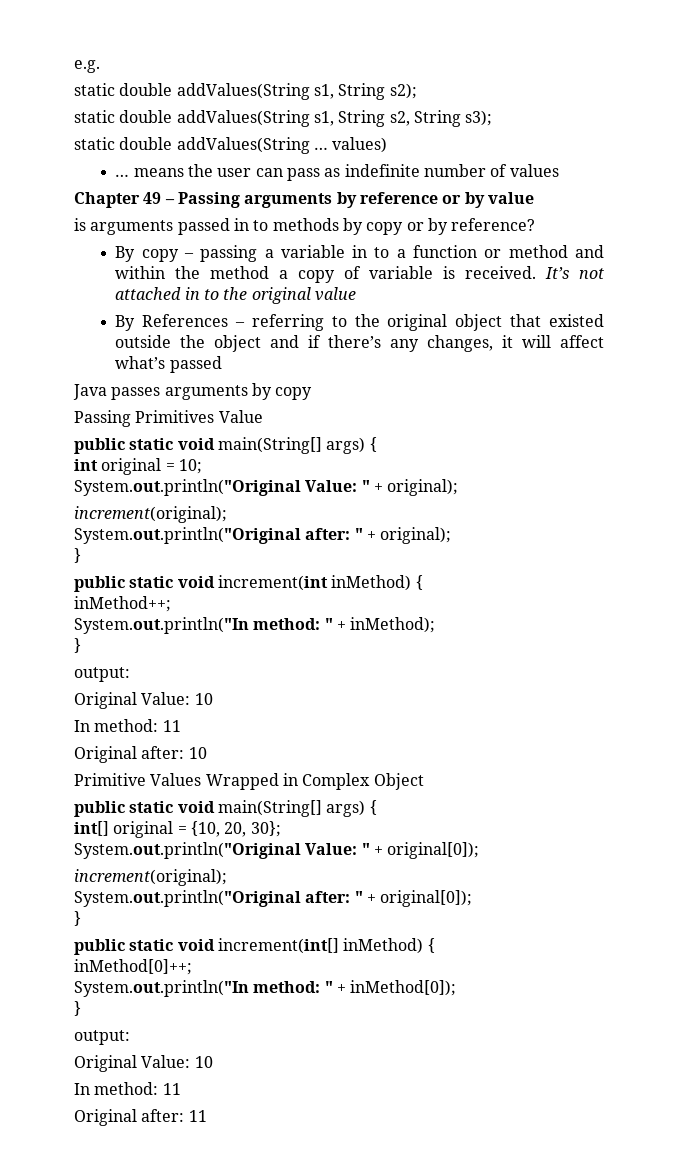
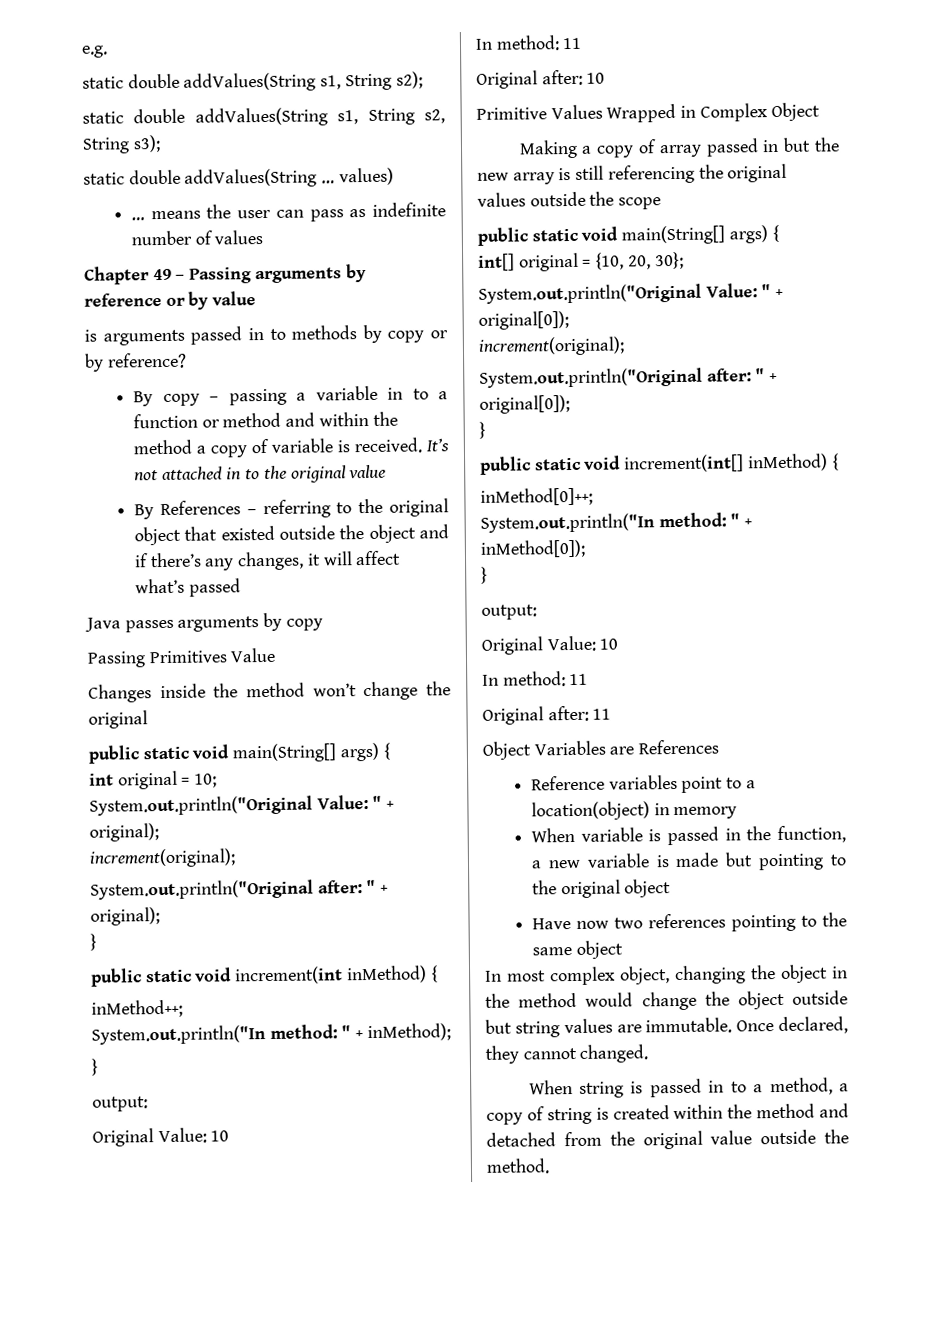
(263, 416) none -> [88,681,451,703] [88,710,148,729] // Changes inside the method won’t change the original
(424, 781) none -> [518,137,840,159] [477,163,788,185] [477,191,662,210] // Making a copy of array passed in but the new array is still referencing the original values outside the scope
(207, 1116) none -> [482,739,720,760] [531,774,756,793] [531,801,738,821] [531,825,846,846] [531,852,847,871] [532,879,672,899] [532,912,847,932] [532,940,623,959] [485,964,848,986] [485,990,848,1011] [485,1016,848,1038] [485,1044,649,1064] [528,1077,849,1098] [486,1103,849,1125] [486,1129,849,1150] [486,1158,550,1174] // Object Variables are References // Reference variables point to a location(object) in memory // When variable is passed in the function, a new variable is made but pointing to the original object // Have now two references pointing to the same object // In most complex object, changing the object in the method would change the object outside but string values are immutable. Once declared, they cannot changed. // When string is passed in to a method, a copy of string is created within the method and detached from the original value outside the method.

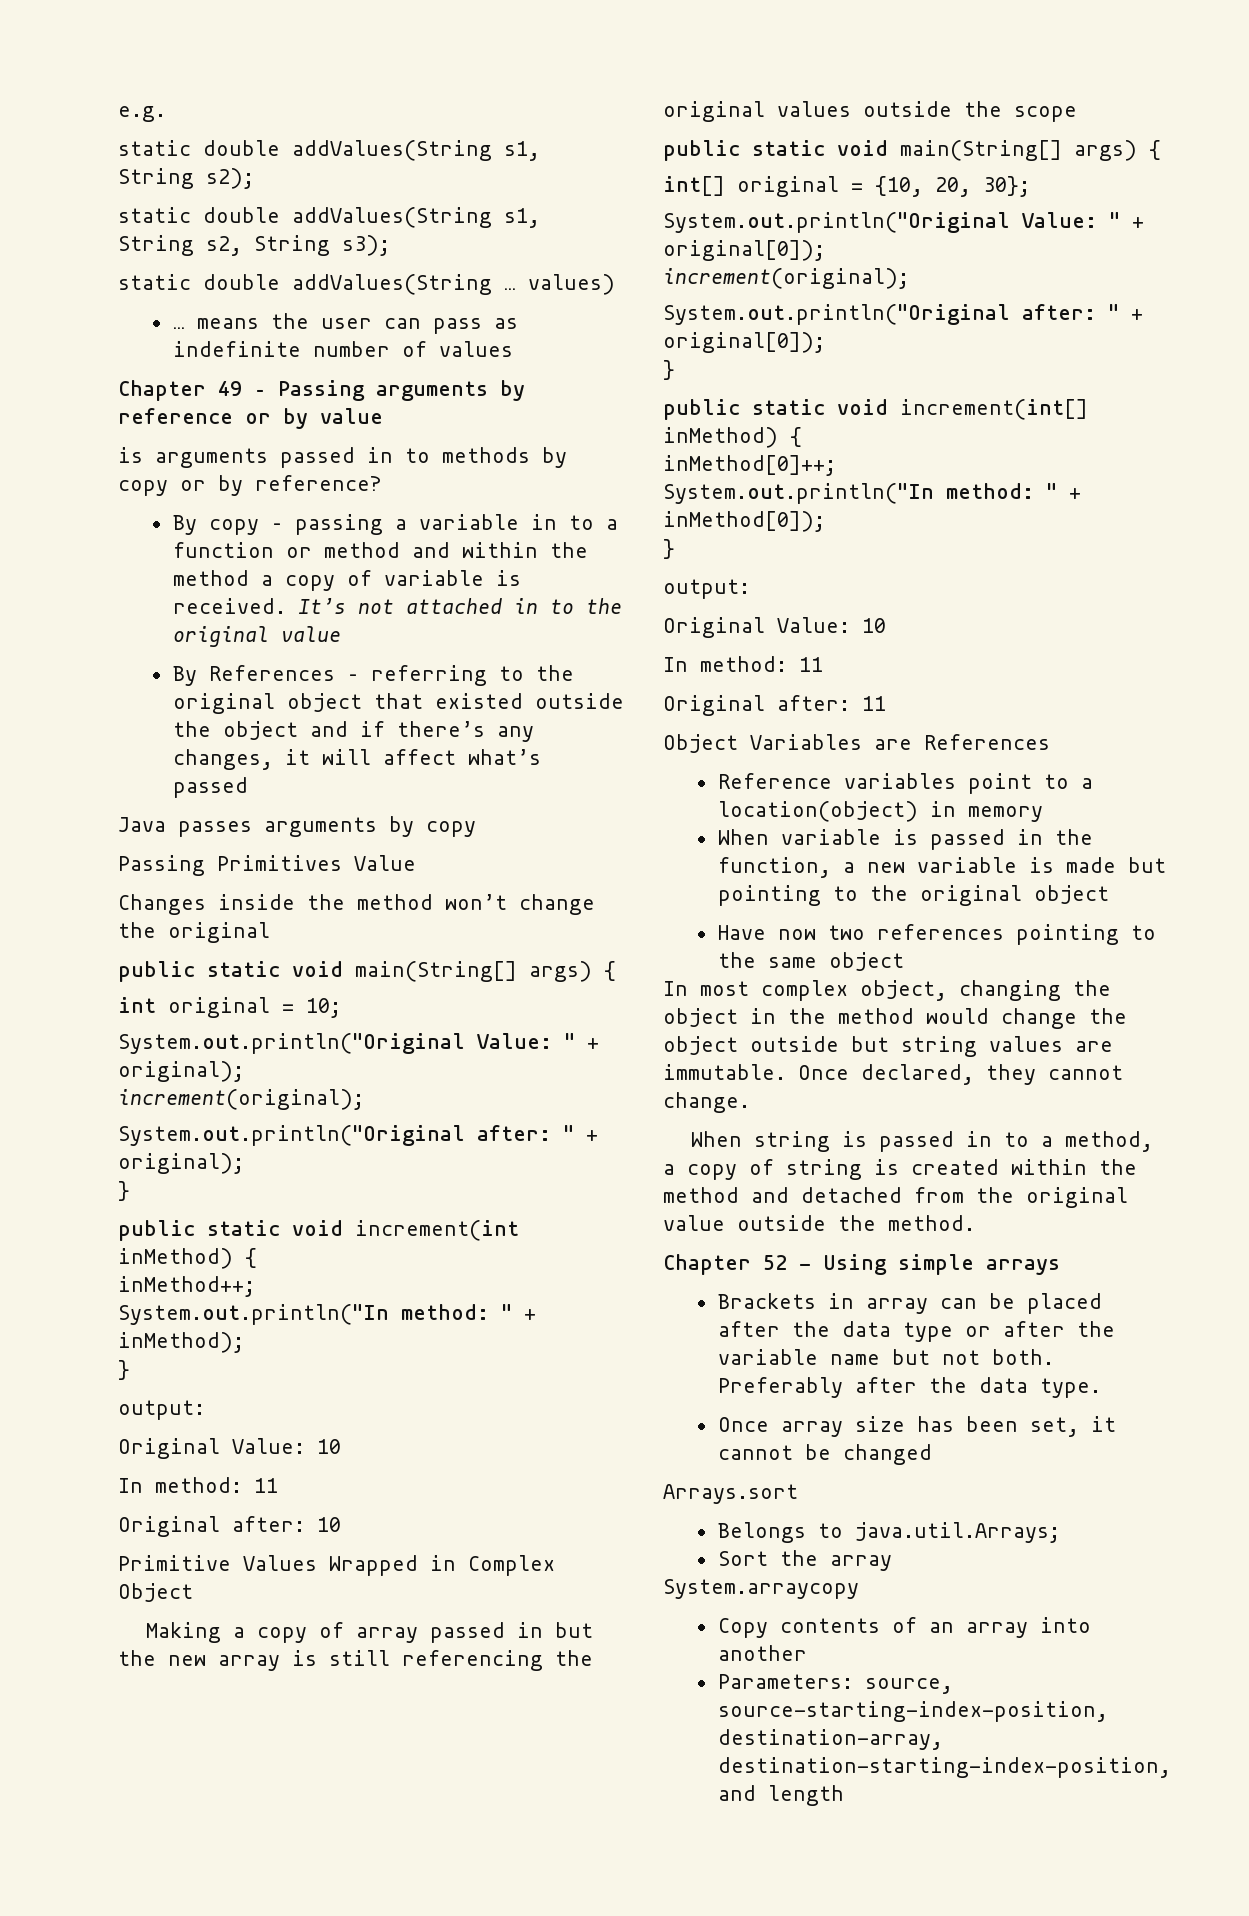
[579,1044,649,1063] changed. -> [663,1092,750,1113] change.
(550, 1166) none -> [663,1254,1060,1275] [717,1293,1102,1314] [717,1321,1115,1342] [717,1349,1054,1365] [717,1377,1101,1398] [717,1416,1116,1437] [717,1444,932,1465] [663,1484,798,1504] [717,1522,1060,1543] [717,1550,892,1571] [663,1579,859,1599] [717,1617,1091,1638] [717,1645,807,1661] [717,1674,953,1694] [717,1701,1108,1722] [717,1729,943,1750] [717,1757,1171,1778] [717,1785,844,1806] // Chapter 52 - Using simple arrays // Brackets in array can be placed after the data type or after the variable name but not both. Preferably after the data type. // Once array size has been set, it cannot be changed // Arrays.sort // Belongs to java.util.Arrays; // Sort the array // System.arraycopy // Copy contents of an array into another // Parameters: source, source-starting-index-position, destination-array, destination-starting-index-position, and length

